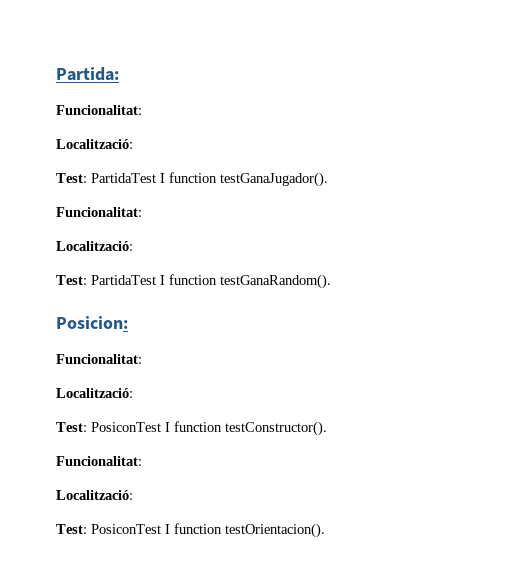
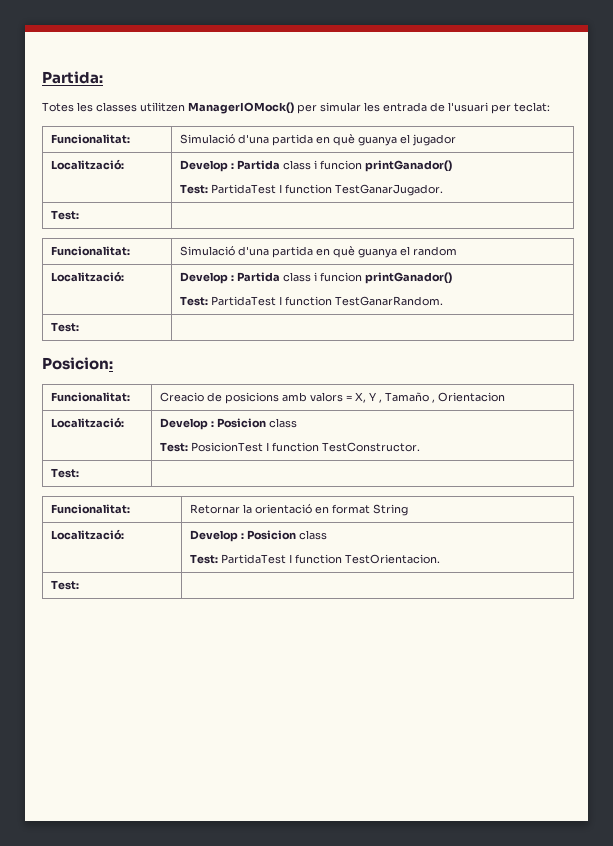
[56,105,142,115] [56,139,133,149] [56,172,328,187] [56,207,142,217] [56,241,133,251] [56,274,331,289] Funcionalitat: // Localització: // Test: PartidaTest I function testGanaJugador(). // Funcionalitat: // Localització: // Test: PartidaTest I function testGanaRandom(). -> [42,102,550,114] [50,134,130,144] [179,134,456,146] [50,159,124,170] [179,160,452,172] [179,184,443,196] [50,210,79,220] [50,246,130,256] [179,246,457,258] [50,271,124,282] [179,272,452,284] [179,296,443,306] [50,322,79,332] Totes les classes utilitzen ManagerIOMock() per simular les entrada de l'usuari per teclat: // Funcionalitat: | Simulació d'una partida en què guanya el jugador // Localització: | Develop : Partida class i funcion printGanador() // Test: PartidaTest I function TestGanarJugador. // Test: | // Funcionalitat: | Simulació d'una partida en què guanya el random // Localització: | Develop : Partida class i funcion printGanador() // Test: PartidaTest I function TestGanarRandom. // Test: |
[56,354,142,364] [56,388,133,398] [56,421,327,436] [56,456,142,466] [56,490,133,500] [56,523,325,538] // Funcionalitat: // Localització: // Test: PosiconTest I function testConstructor(). // Funcionalitat: // Localització: // Test: PosiconTest I function testOrientacion(). -> [50,392,130,402] [159,392,505,404] [50,417,124,428] [159,418,297,430] [159,442,420,452] [50,468,79,478] [50,504,130,514] [189,504,408,516] [50,529,124,540] [189,530,327,542] [189,554,440,564] [50,580,79,590] // Funcionalitat: | Creacio de posicions amb valors = X, Y , Tamaño , Orientacion // Localització: | Develop : Posicion class // Test: PosicionTest I function TestConstructor. // Test: | // Funcionalitat: | Retornar la orientació en format String // Localització: | Develop : Posicion class // Test: PartidaTest I function TestOrientacion. // Test: |

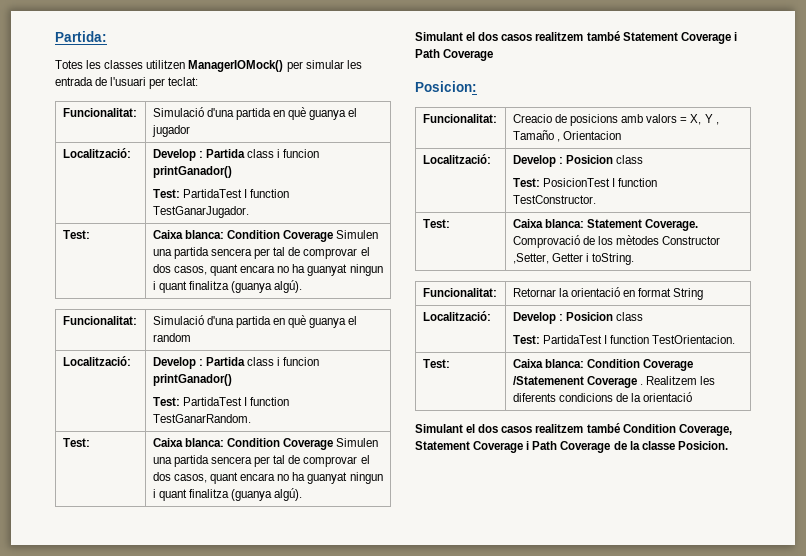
(79, 215) none -> [152,230,379,242] [152,247,370,259] [152,264,383,276] [152,280,303,293] Caixa blanca: Condition Coverage Simulen una partida sencera per tal de comprovar el dos casos, quant encara no ha guanyat ningun i quant finalitza (guanya algú).
(79, 327) none -> [152,438,379,450] [152,455,370,467] [152,472,383,484] [152,488,303,501] [415,31,737,44] [415,49,494,61] Caixa blanca: Condition Coverage Simulen una partida sencera per tal de comprovar el dos casos, quant encara no ha guanyat ningun i quant finalitza (guanya algú). // Simulant el dos casos realitzem també Statement Coverage i Path Coverage
(79, 473) none -> [512,219,699,231] [512,235,721,248] [512,253,635,265] Caixa blanca: Statement Coverage. Comprovació de los mètodes Constructor ,Setter, Getter i toString.
(79, 585) none -> [512,359,694,371] [512,376,716,388] [512,392,693,402] [415,423,732,436] [415,441,728,453] Caixa blanca: Condition Coverage /Statemenent Coverage . Realitzem les diferents condicions de la orientació // Simulant el dos casos realitzem també Condition Coverage, Statement Coverage i Path Coverage de la classe Posicion.

